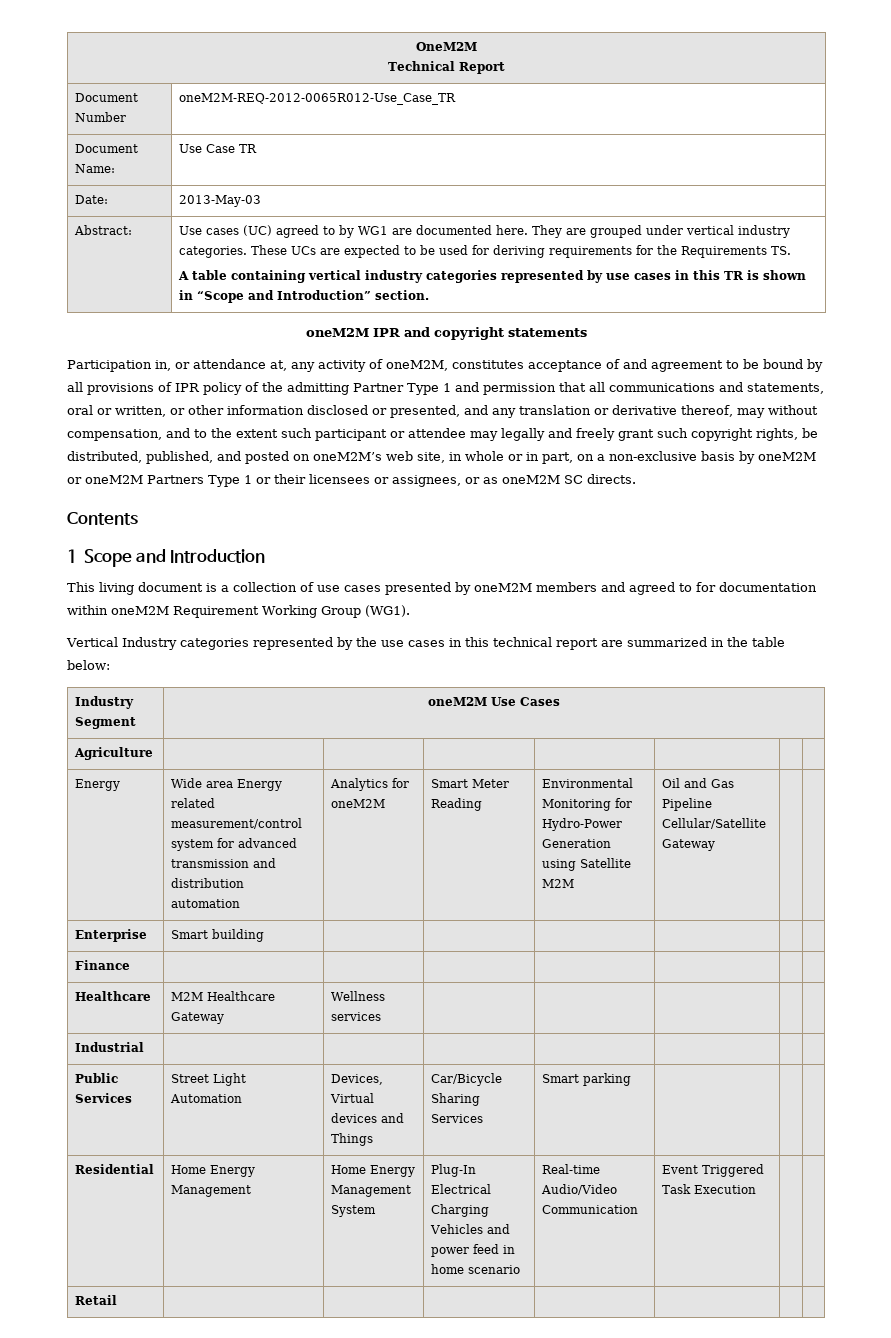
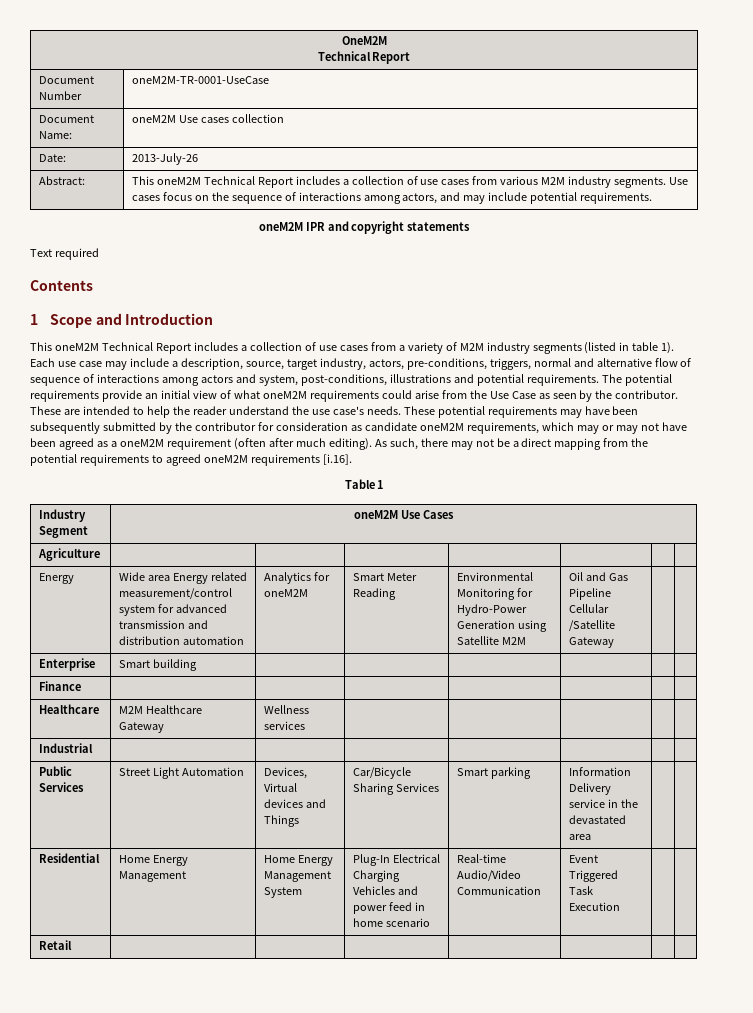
[179,93,457,105] oneM2M-REQ-2012-0065R012-Use_Case_TR -> [131,76,269,84] oneM2M-TR-0001-UseCase
[179,144,258,153] Use Case TR -> [131,114,284,123] oneM2M Use cases collection
[179,195,262,207] 2013-May-03 -> [131,153,198,165] 2013-July-26
[179,225,791,238] [179,245,792,258] [178,270,807,283] [179,290,430,303] Use cases (UC) agreed to by WG1 are documented here. They are grouped under vertical industry categories. These UCs are expected to be used for deriving requirements for the Requirements TS. // A table containing vertical industry categories represented by use cases in this TR is shown in “Scope and Introduction” section. -> [131,176,689,188] [131,192,653,204] This oneM2M Technical Report includes a collection of use cases from various M2M industry segments. Use cases focus on the sequence of interactions among actors, and may include potential requirements.
[67,359,823,372] [67,382,824,395] [67,405,818,418] [67,428,818,441] [67,451,816,464] [67,474,636,487] Participation in, or attendance at, any activity of oneM2M, constitutes acceptance of and agreement to be bound by all provisions of IPR policy of the admitting Partner Type 1 and permission that all communications and statements, oral or written, or other information disclosed or presented, and any translation or derivative thereof, may without compensation, and to the extent such participant or attendee may legally and freely grant such copyright rights, be distributed, published, and posted on oneM2M’s web site, in whole or in part, on a non-exclusive basis by oneM2M or oneM2M Partners Type 1 or their licensees or assignees, or as oneM2M SC directs. -> [30,248,99,260] Text required
[99,582,817,595] [67,605,410,618] [66,637,785,650] [67,660,110,670] living document is a collection of use cases presented by oneM2M members and agreed to for documentation within oneM2M Requirement Working Group (WG1). // Vertical Industry categories represented by the use cases in this technical report are summarized in the table below: -> [54,342,675,354] [30,358,692,370] [30,374,672,386] [30,390,679,402] [30,406,639,418] [30,422,687,434] [30,438,649,450] [30,454,352,466] [344,479,384,489] oneM2M Technical Report includes a collection of use cases from a variety of M2M industry segments (listed in table 1). Each use case may include a description, source, target industry, actors, pre-conditions, triggers, normal and alternative flow of sequence of interactions among actors and system, post-conditions, illustrations and potential requirements. The potential requirements provide an initial view of what oneM2M requirements could arise from the Use Case as seen by the contributor. These are intended to help the reader understand the use case's needs. These potential requirements may have been subsequently submitted by the contributor for consideration as candidate oneM2M requirements, which may or may not have been agreed as a oneM2M requirement (often after much editing). As such, there may not be a direct mapping from the potential requirements to agreed oneM2M requirements [i.16]. // Table 1
[662,818,767,829] Cellular/Satellite -> [568,604,609,613] [568,620,615,631] Cellular /Satellite
(632, 1079) none -> [568,767,631,776] [568,783,611,795] [568,799,638,808] [568,815,626,824] [568,834,591,840] Information Delivery service in the devastated area

